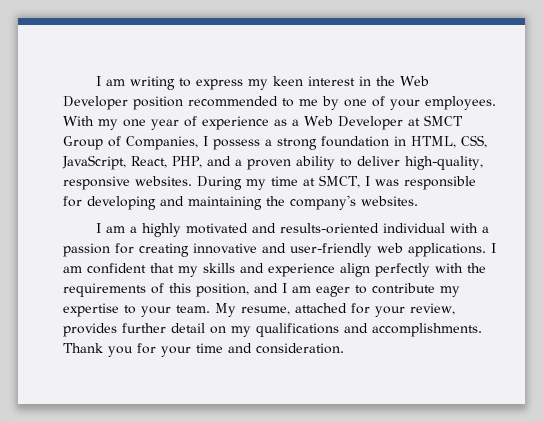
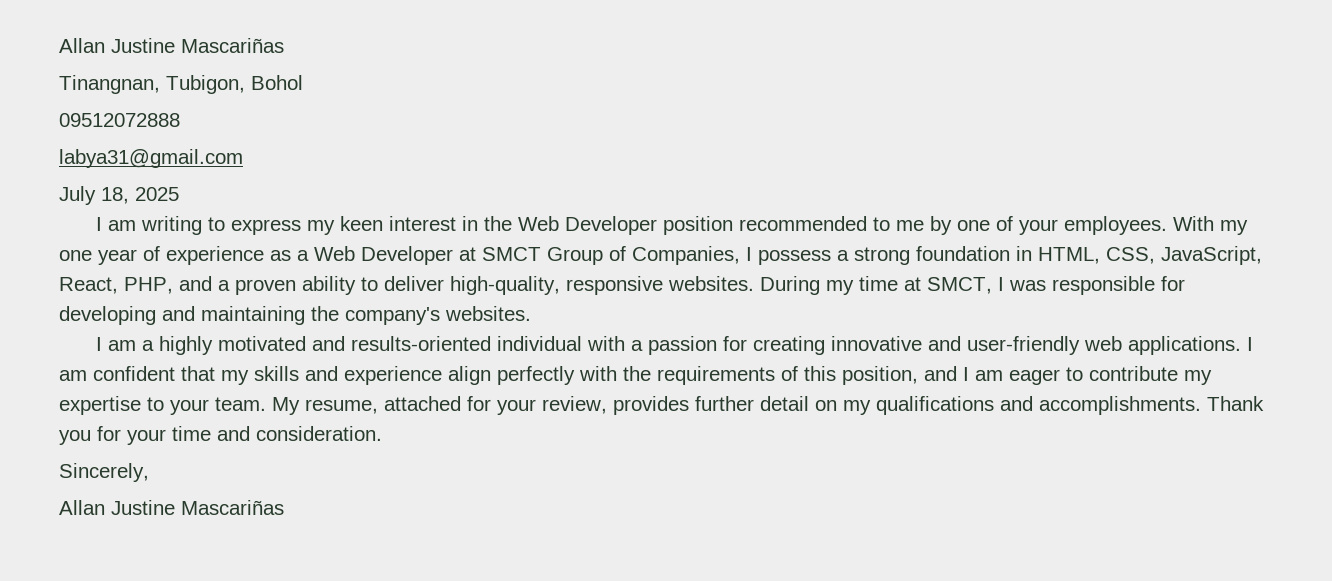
(95, 81) none -> [59,38,284,53] [59,75,303,94] [59,113,180,127] [59,149,243,168] [59,186,179,205] Allan Justine Mascariñas // Tinangnan, Tubigon, Bohol // 09512072888 // labya31@gmail.com // July 18, 2025 //
(344, 348) none -> [59,463,149,482] [59,500,284,515] // Sincerely, // Allan Justine Mascariñas

